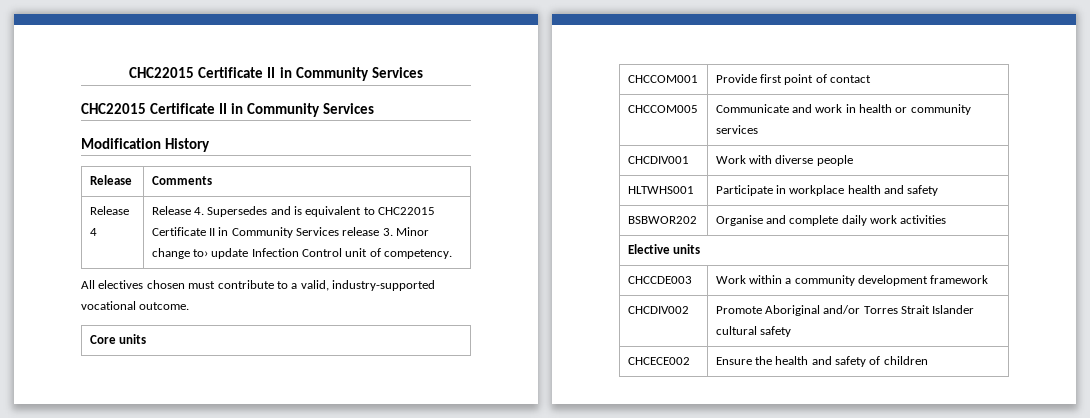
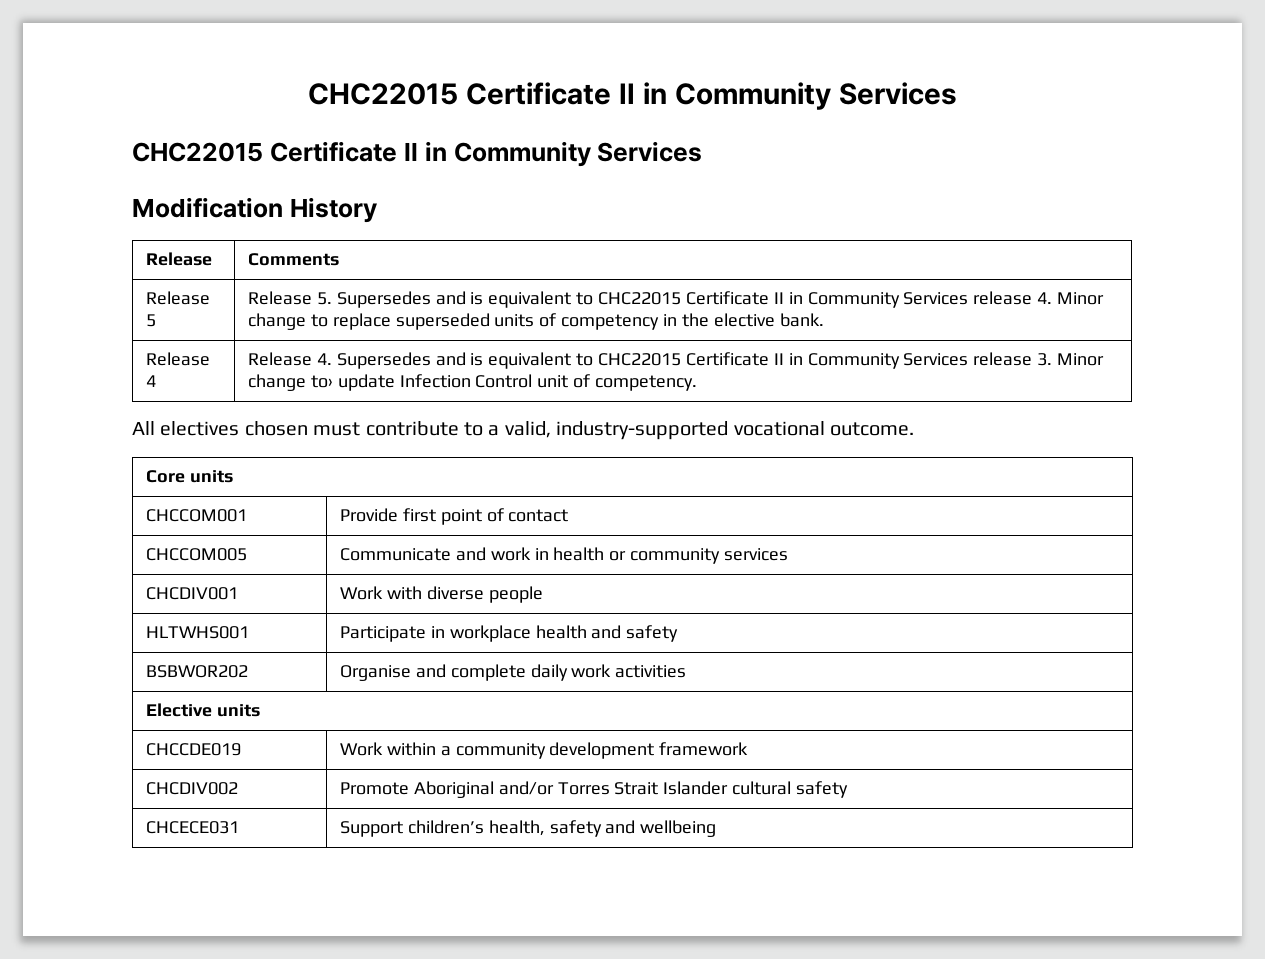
(212, 180) none -> [146,291,211,305] [146,314,157,327] [248,291,1104,308] [248,313,824,330] // Release 5 | Release 5. Supersedes and is equivalent to CHC22015 Certificate II in Community Services release 4. Minor change to replace superseded units of competency in the elective bank.
[627,276,692,284] CHCCDE003 -> [146,743,242,756] CHCCDE019
[627,357,690,365] [715,356,928,367] CHCECE002 | Ensure the health and safety of children -> [146,821,240,834] [340,820,717,837] CHCECE031 | Support children’s health, safety and wellbeing

